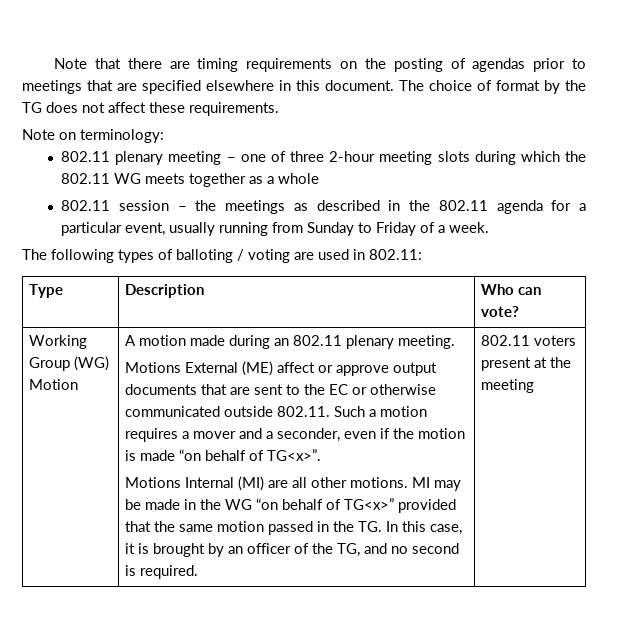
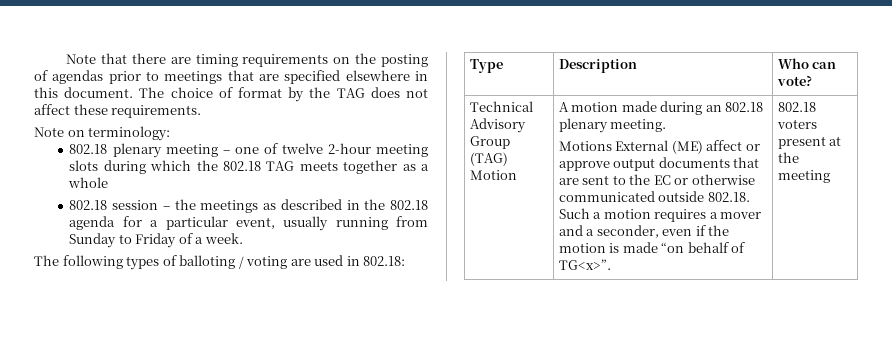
[22,102,42,113] TG -> [336,88,365,98] TAG
[60,151,110,162] 802.11 -> [69,144,108,154] 802.18
[289,151,324,162] three -> [281,143,323,154] twelve
[60,173,141,184] 802.11 WG -> [223,161,295,171] 802.18 TAG
[60,200,110,211] 802.11 -> [69,200,108,210] 802.18
[438,200,488,211] 802.11 -> [390,200,428,210] 802.18
[369,249,422,260] 802.11: -> [363,256,406,266] 802.18:
[29,335,88,349] [29,356,110,371] Working Group (WG) -> [469,101,533,112] [469,118,526,133] [469,136,510,149] [469,152,508,166] Technical Advisory Group (TAG)
[293,335,343,346] 802.11 -> [725,102,764,112] 802.18
[277,406,331,417] 802.11. -> [707,192,750,202] 802.18.
[125,476,462,491] [125,498,457,513] [125,521,463,535] [125,543,460,557] [125,565,199,579] [481,335,531,346] // Motions Internal (MI) are all other motions. MI may be made in the WG “on behalf of TG<x>” provided that the same motion passed in the TG. In this case, it is brought by an officer of the TG, and no second is required. | 802.11 -> [777,102,816,112] | 802.18

